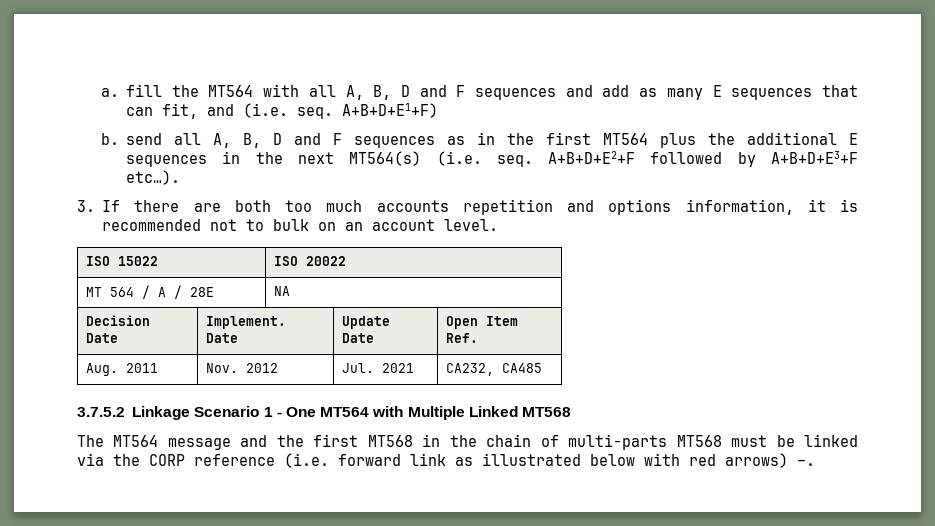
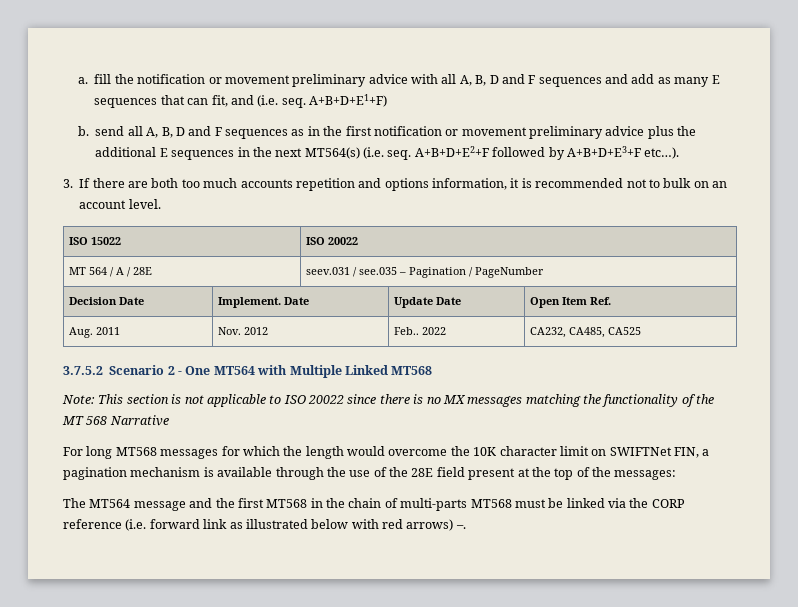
[208,85,254,97] MT564 -> [137,74,408,87] notification or movement preliminary advice
[603,133,649,145] MT564 -> [373,126,645,139] notification or movement preliminary advice
[274,286,291,296] NA -> [306,267,545,278] seev.031 / see.035 – Pagination / PageNumber
[342,363,415,373] Jul. 2021 -> [394,327,447,335] Feb.. 2022
[502,363,543,373] CA485 -> [569,327,642,338] CA485, CA525
[132,406,273,420] Linkage Scenario 1 -> [109,365,175,375] Scenario 2
(571, 412) none -> [62,394,715,407] [62,415,169,426] [63,446,710,459] [63,467,677,480] // Note: This section is not applicable to ISO 20022 since there is no MX messages matching the functionality of the MT 568 Narrative // For long MT568 messages for which the length would overcome the 10K character limit on SWIFTNet FIN, a pagination mechanism is available through the use of the 28E field present at the top of the messages:

